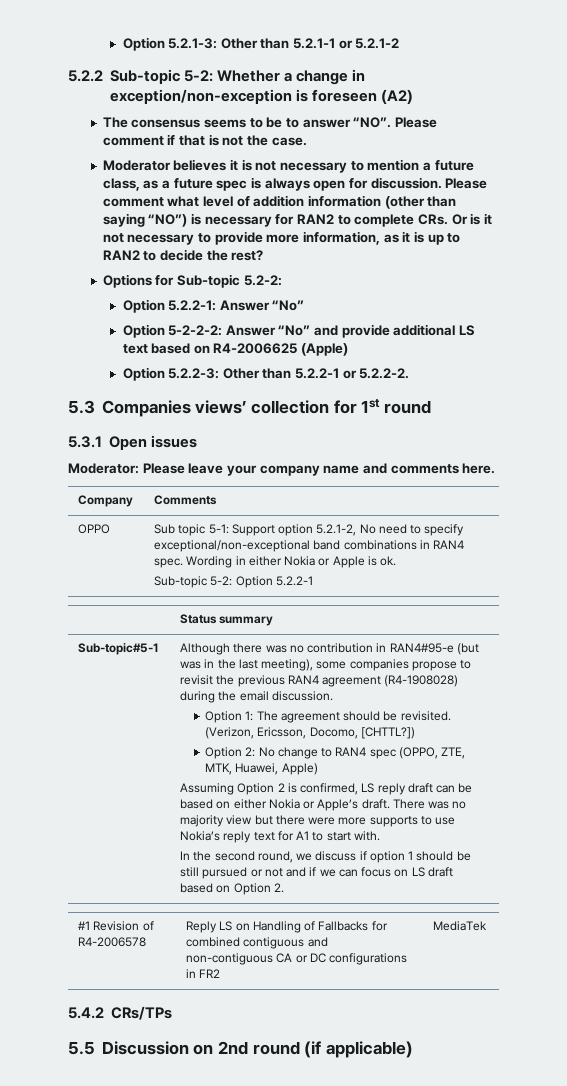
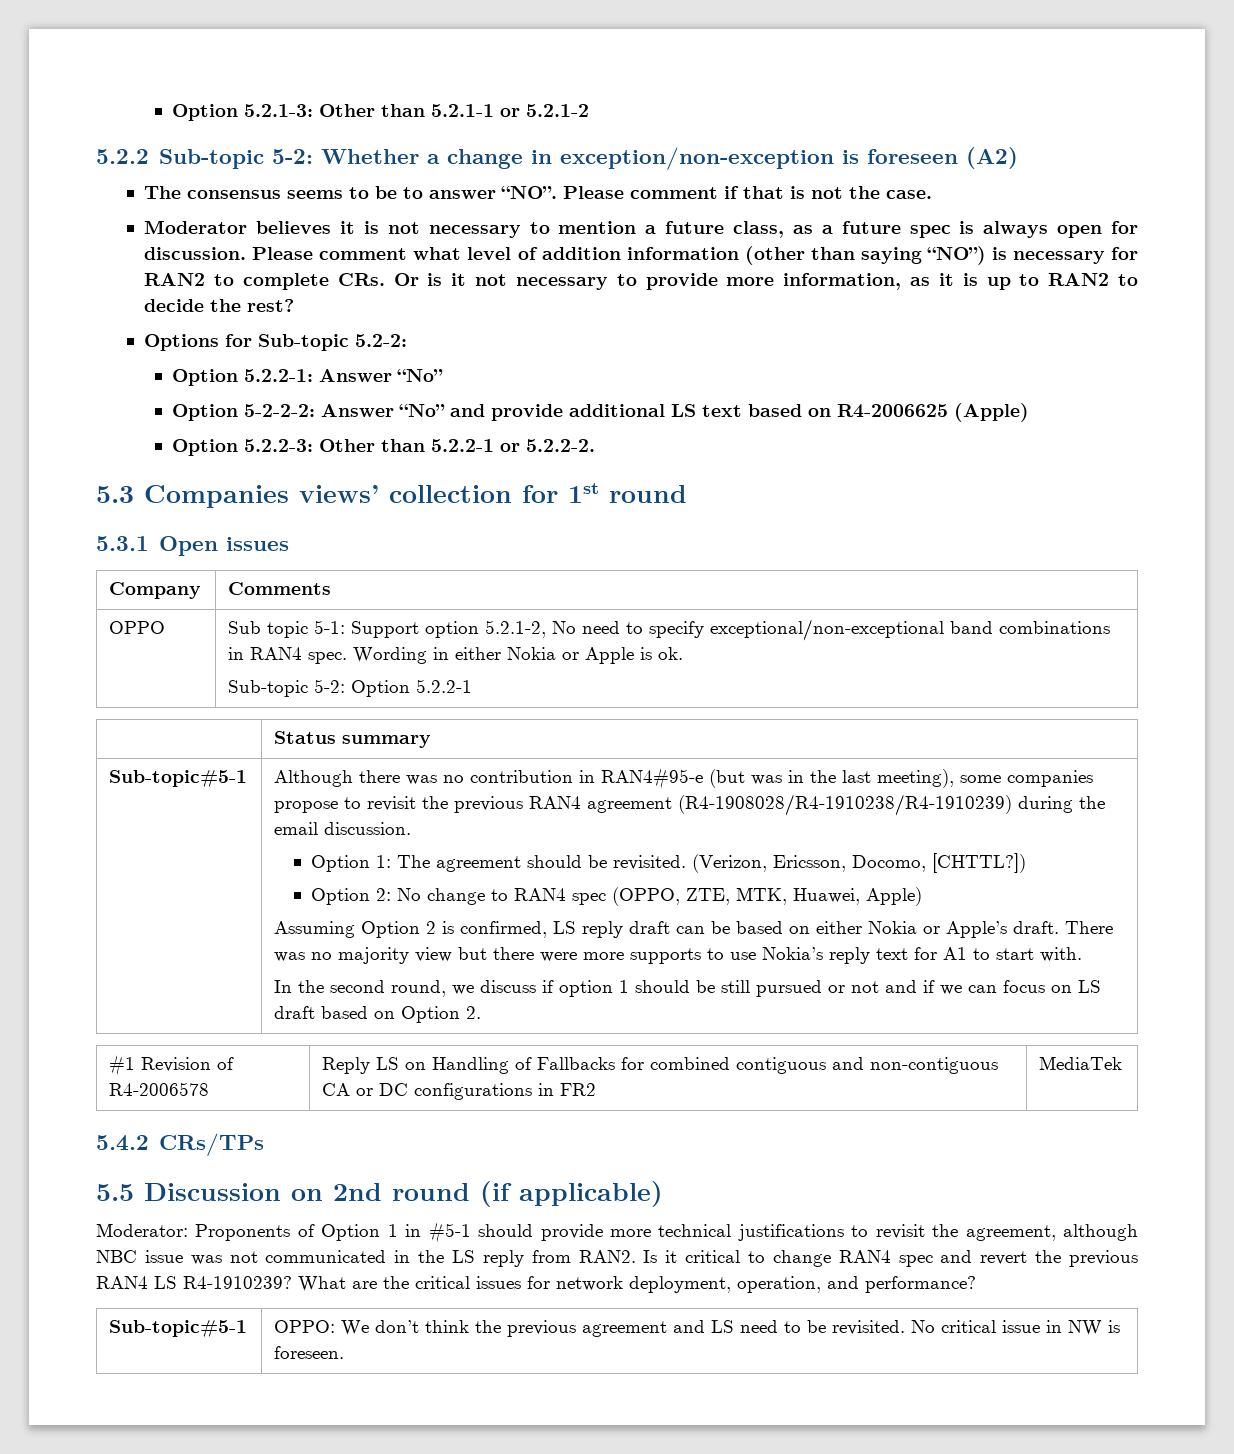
[68,463,496,476] // Moderator: Please leave your company name and comments here. -> (289, 544) none
[384,675,459,687] (R4-1908028) -> [678,794,1013,816] (R4-1908028/R4-1910238/R4-1910239)
(413, 1049) none -> [96,1222,1138,1243] [96,1250,1139,1267] [96,1276,976,1293] [109,1320,248,1338] [274,1320,1121,1337] [274,1346,345,1359] // Moderator: Proponents of Option 1 in #5-1 should provide more technical justifications to revisit the agreement, although NBC issue was not communicated in the LS reply from RAN2. Is it critical to change RAN4 spec and revert the previous RAN4 LS R4-1910239? What are the critical issues for network deployment, operation, and performance? // Sub-topic#5-1 | OPPO: We don’t think the previous agreement and LS need to be revisited. No critical issue in NW is foreseen.

